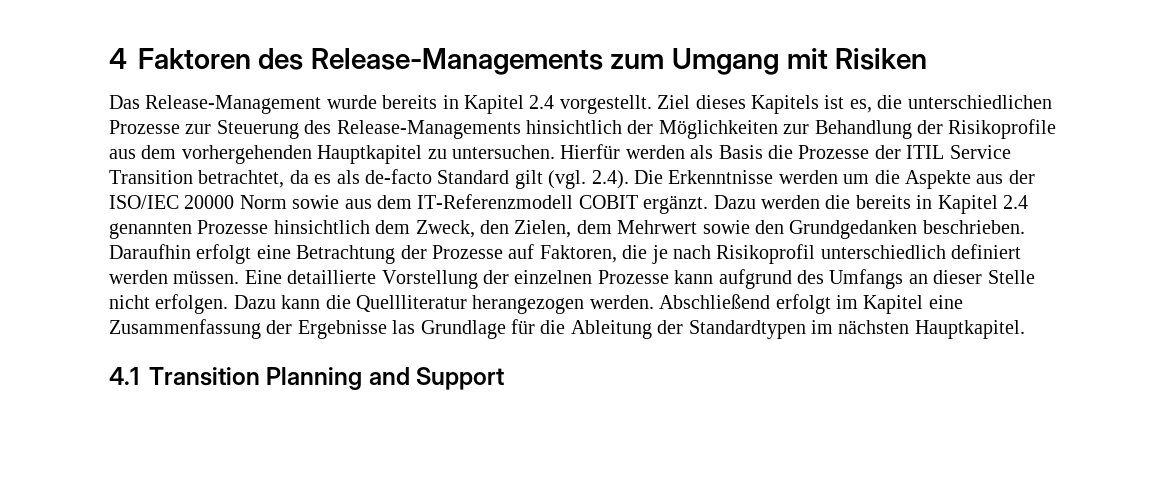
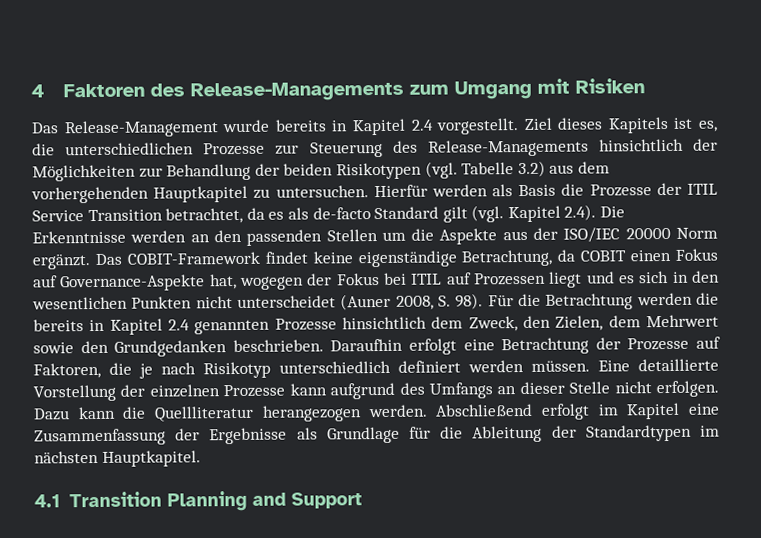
[948,119,1057,139] Risikoprofile -> [283,160,546,180] beiden Risikotypen (vgl. Tabelle 3.2)
(587, 179) none -> [507,205,561,223] Kapitel
(838, 177) none -> [190,229,378,246] an den passenden Stellen
[292,194,756,214] sowie aus dem IT-Referenzmodell COBIT ergänzt. Dazu -> [32,248,718,270] [33,270,721,292] [32,293,634,311] ergänzt. Das COBIT-Framework findet keine eigenständige Betrachtung, da COBIT einen Fokus auf Governance-Aspekte hat, wogegen der Fokus bei ITIL auf Prozessen liegt und es sich in den wesentlichen Punkten nicht unterscheidet (Auner 2008, S. 98). Für die Betrachtung
[716,244,816,264] Risikoprofil -> [203,361,271,379] Risikotyp
[392,320,416,334] las -> [296,427,318,440] als

